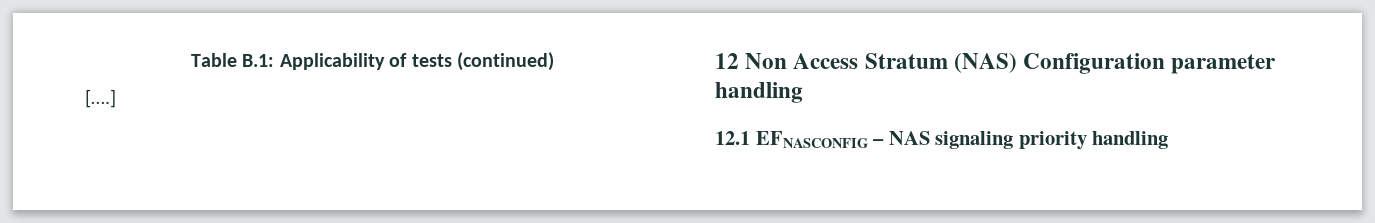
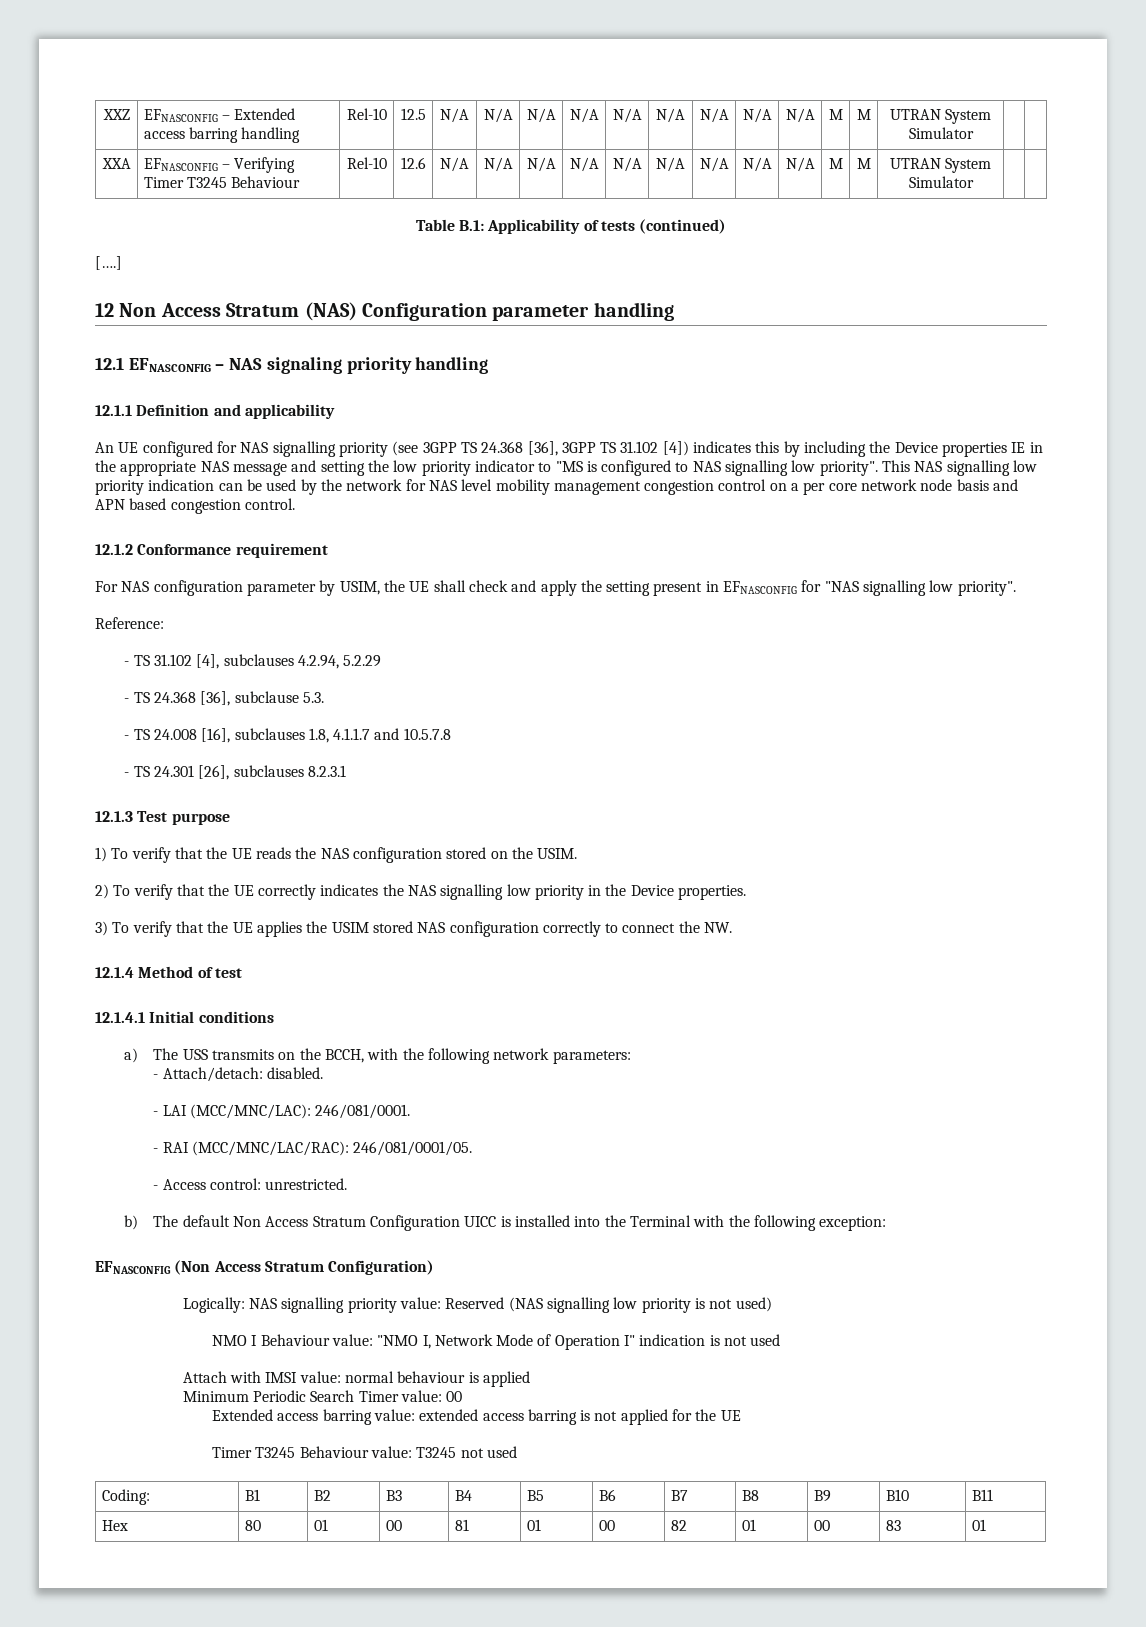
(191, 60) none -> [102,109,130,120] [143,108,296,122] [143,127,301,143] [346,108,387,120] [400,108,426,120] [440,108,469,123] [483,108,513,123] [526,108,556,123] [569,108,599,123] [612,108,642,123] [656,108,685,123] [699,108,729,123] [742,108,772,123] [785,108,815,123] [828,109,843,120] [856,109,871,120] [889,109,992,124] [908,127,974,139] [101,158,131,169] [143,157,296,173] [143,176,301,188] [346,157,387,169] [400,157,426,169] [440,157,469,172] [483,157,513,172] [526,157,556,172] [569,157,599,172] [612,157,642,172] [656,157,685,172] [699,157,729,172] [742,157,772,172] [785,157,815,172] [828,158,843,169] [856,158,871,169] [889,158,992,173] [908,176,974,188] XXZ | EFNASCONFIG – Extended access barring handling | Rel-10 | 12.5 | N/A | N/A | N/A | N/A | N/A | N/A | N/A | N/A | N/A | M | M | UTRAN System Simulator | | // XXA | EFNASCONFIG – Verifying Timer T3245 Behaviour | Rel-10 | 12.6 | N/A | N/A | N/A | N/A | N/A | N/A | N/A | N/A | N/A | M | M | UTRAN System Simulator | | //
(1169, 140) none -> [95,404,335,419] [95,441,1043,457] [95,460,1038,476] [95,479,1019,495] [95,498,295,514] [95,543,328,558] [95,580,1016,596] [95,617,164,629] [124,654,382,669] [124,691,324,706] [124,728,451,743] [124,765,346,780] [95,811,230,825] [95,847,578,863] [95,884,747,900] [95,921,733,937] [95,966,242,978] [95,1011,274,1023] [124,1048,631,1064] [153,1067,324,1082] [153,1104,411,1119] [153,1141,473,1156] [153,1178,348,1190] [124,1215,887,1231] [95,1260,435,1275] [182,1297,772,1313] [211,1334,781,1350] [182,1371,530,1387] [182,1390,463,1402] [211,1409,741,1425] [211,1446,517,1458] [101,1489,150,1505] [244,1489,260,1501] [313,1490,331,1501] [385,1490,402,1501] [454,1490,472,1501] [526,1490,544,1501] [598,1489,616,1501] [670,1490,688,1501] [741,1490,759,1501] [813,1490,831,1502] [885,1489,909,1501] [971,1489,993,1501] [101,1520,128,1531] [244,1520,261,1531] [313,1519,328,1531] [385,1520,402,1531] [454,1519,469,1531] [526,1519,541,1531] [598,1520,615,1531] [670,1520,687,1531] [741,1519,756,1531] [813,1520,830,1531] [885,1520,901,1531] [971,1519,986,1531] // 12.1.1 Definition and applicability // An UE configured for NAS signalling priority (see 3GPP TS 24.368 [36], 3GPP TS 31.102 [4]) indicates this by including the Device properties IE in the appropriate NAS message and setting the low priority indicator to "MS is configured to NAS signalling low priority". This NAS signalling low priority indication can be used by the network for NAS level mobility management congestion control on a per core network node basis and APN based congestion control. // 12.1.2 Conformance requirement // For NAS configuration parameter by USIM, the UE shall check and apply the setting present in EFNASCONFIG for "NAS signalling low priority". // Reference: // - TS 31.102 [4], subclauses 4.2.94, 5.2.29 // - TS 24.368 [36], subclause 5.3. // - TS 24.008 [16], subclauses 1.8, 4.1.1.7 and 10.5.7.8 // - TS 24.301 [26], subclauses 8.2.3.1 // 12.1.3 Test purpose // 1) To verify that the UE reads the NAS configuration stored on the USIM. // 2) To verify that the UE correctly indicates the NAS signalling low priority in the Device properties. // 3) To verify that the UE applies the USIM stored NAS configuration correctly to connect the NW. // 12.1.4 Method of test // 12.1.4.1 Initial conditions // a) The USS transmits on the BCCH, with the following network parameters: // - Attach/detach: disabled. // - LAI (MCC/MNC/LAC): 246/081/0001. // - RAI (MCC/MNC/LAC/RAC): 246/081/0001/05. // - Access control: unrestricted. // b) The default Non Access Stratum Configuration UICC is installed into the Terminal with the following exception: // EFNASCONFIG (Non Access Stratum Configuration) // Logically: NAS signalling priority value: Reserved (NAS signalling low priority is not used) // NMO I Behaviour value: "NMO I, Network Mode of Operation I" indication is not used // Attach with IMSI value: normal behaviour is applied // Minimum Periodic Search Timer value: 00 // Extended access barring value: extended access barring is not applied for the UE // Timer T3245 Behaviour value: T3245 not used // Coding: | B1 | B2 | B3 | B4 | B5 | B6 | B7 | B8 | B9 | B10 | B11 // Hex | 80 | 01 | 00 | 81 | 01 | 00 | 82 | 01 | 00 | 83 | 01

